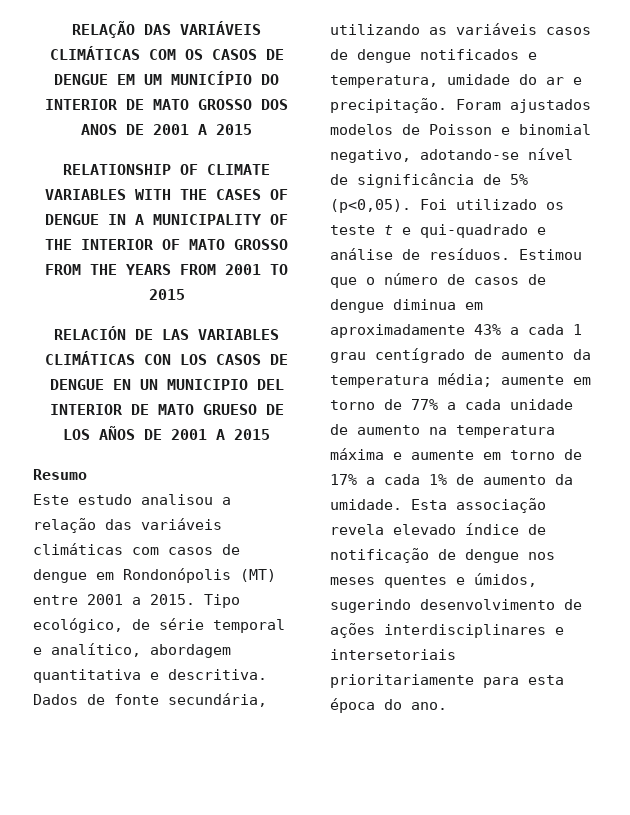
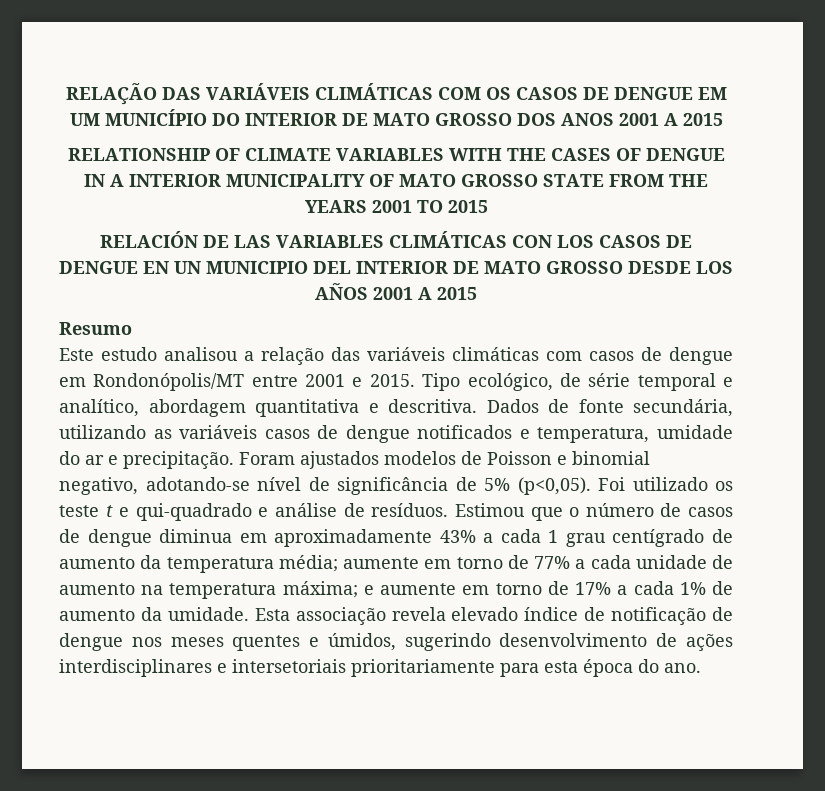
[126,124,144,135] DE -> (614, 119) none
(144, 219) none -> [129,174,221,187] INTERIOR
[45,239,288,250] THE INTERIOR OF MATO GROSSO -> [399,174,604,187] MATO GROSSO STATE
[180,264,216,275] FROM -> (367, 206) none
[202,404,284,415] GRUESO DE -> [546,261,691,274] GROSSO DESDE
[144,429,162,440] DE -> (368, 291) none
[123,568,276,583] Rondonópolis (MT) -> [93,373,245,391] Rondonópolis/MT
[132,597,141,605] a -> [352,377,363,387] e
[330,448,384,460] máxima -> [282,581,358,598] máxima;

